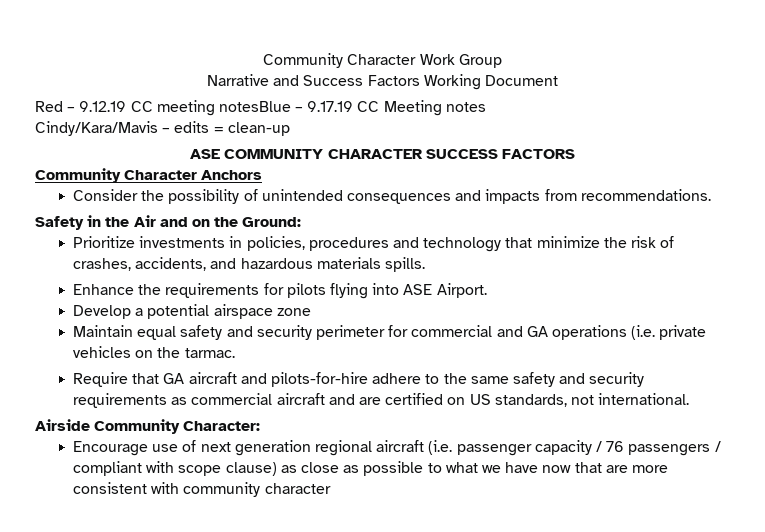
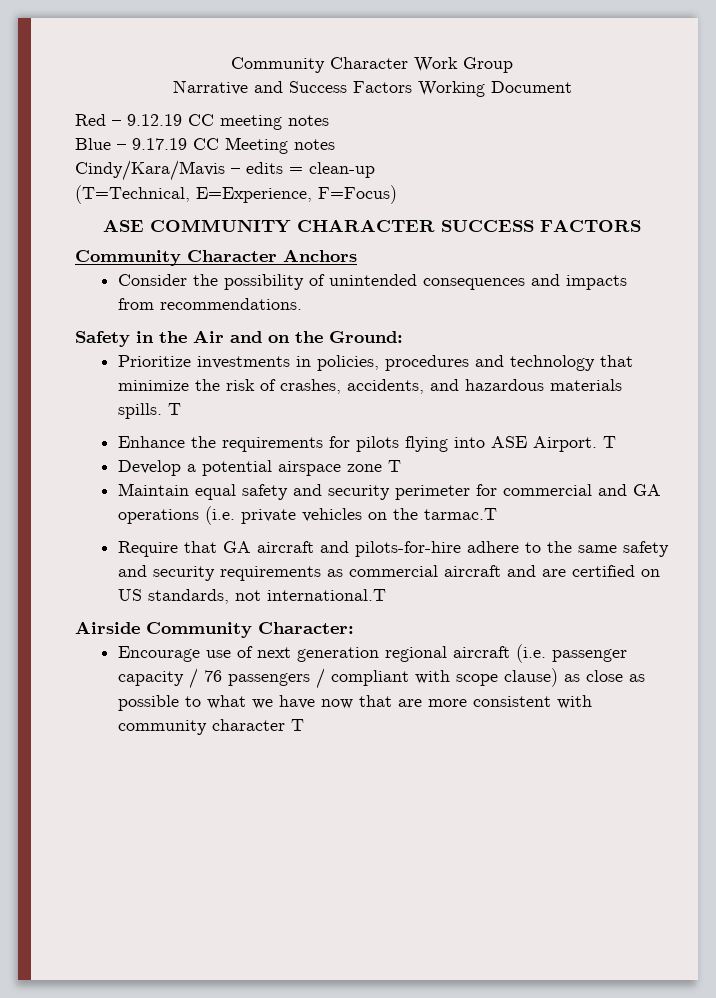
[218,101,291,112] notesBlue -> [288,115,329,126] [75,138,111,150] notes // Blue
(290, 129) none -> [75,185,397,204] // (T=Technical, E=Experience, F=Focus)
(426, 264) none -> [168,403,182,415] T
(487, 290) none -> [603,436,617,448] T
(311, 312) none -> [388,460,402,472] T
[184,348,235,358] tarmac. -> [424,508,498,520] tarmac.T
[598,393,690,405] international. -> [267,589,387,601] international.T
(331, 488) none -> [291,719,305,731] T

